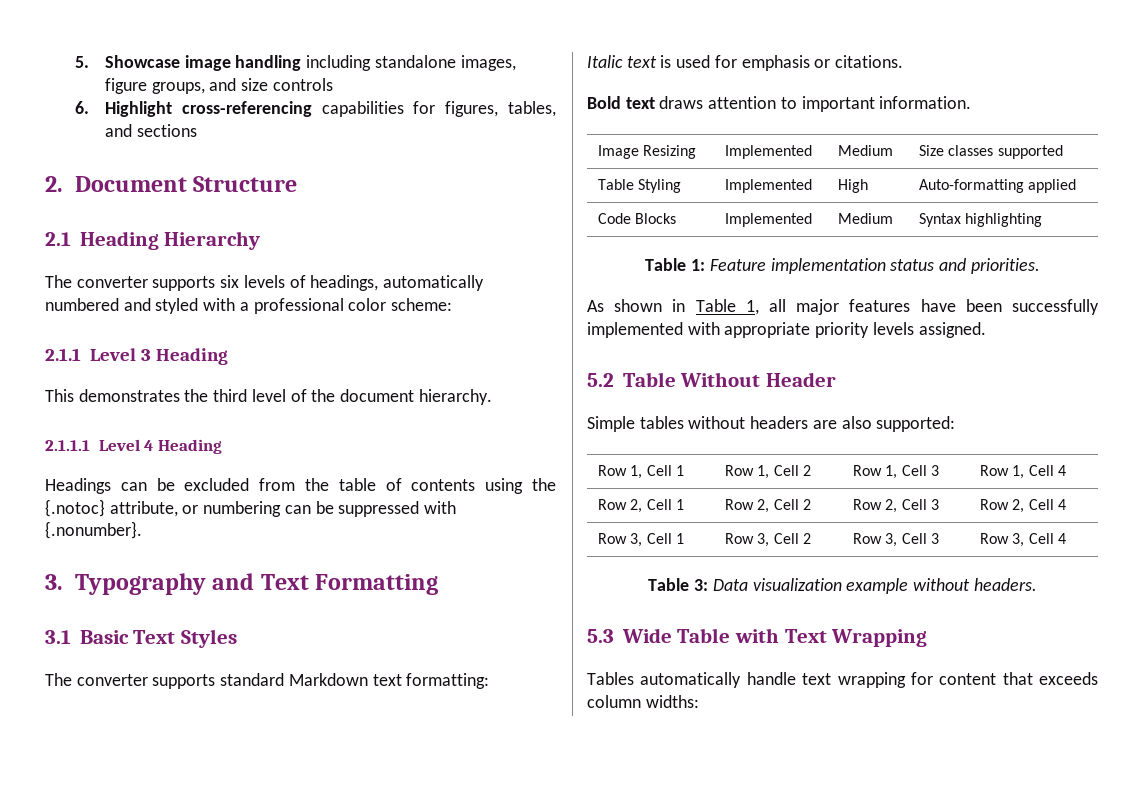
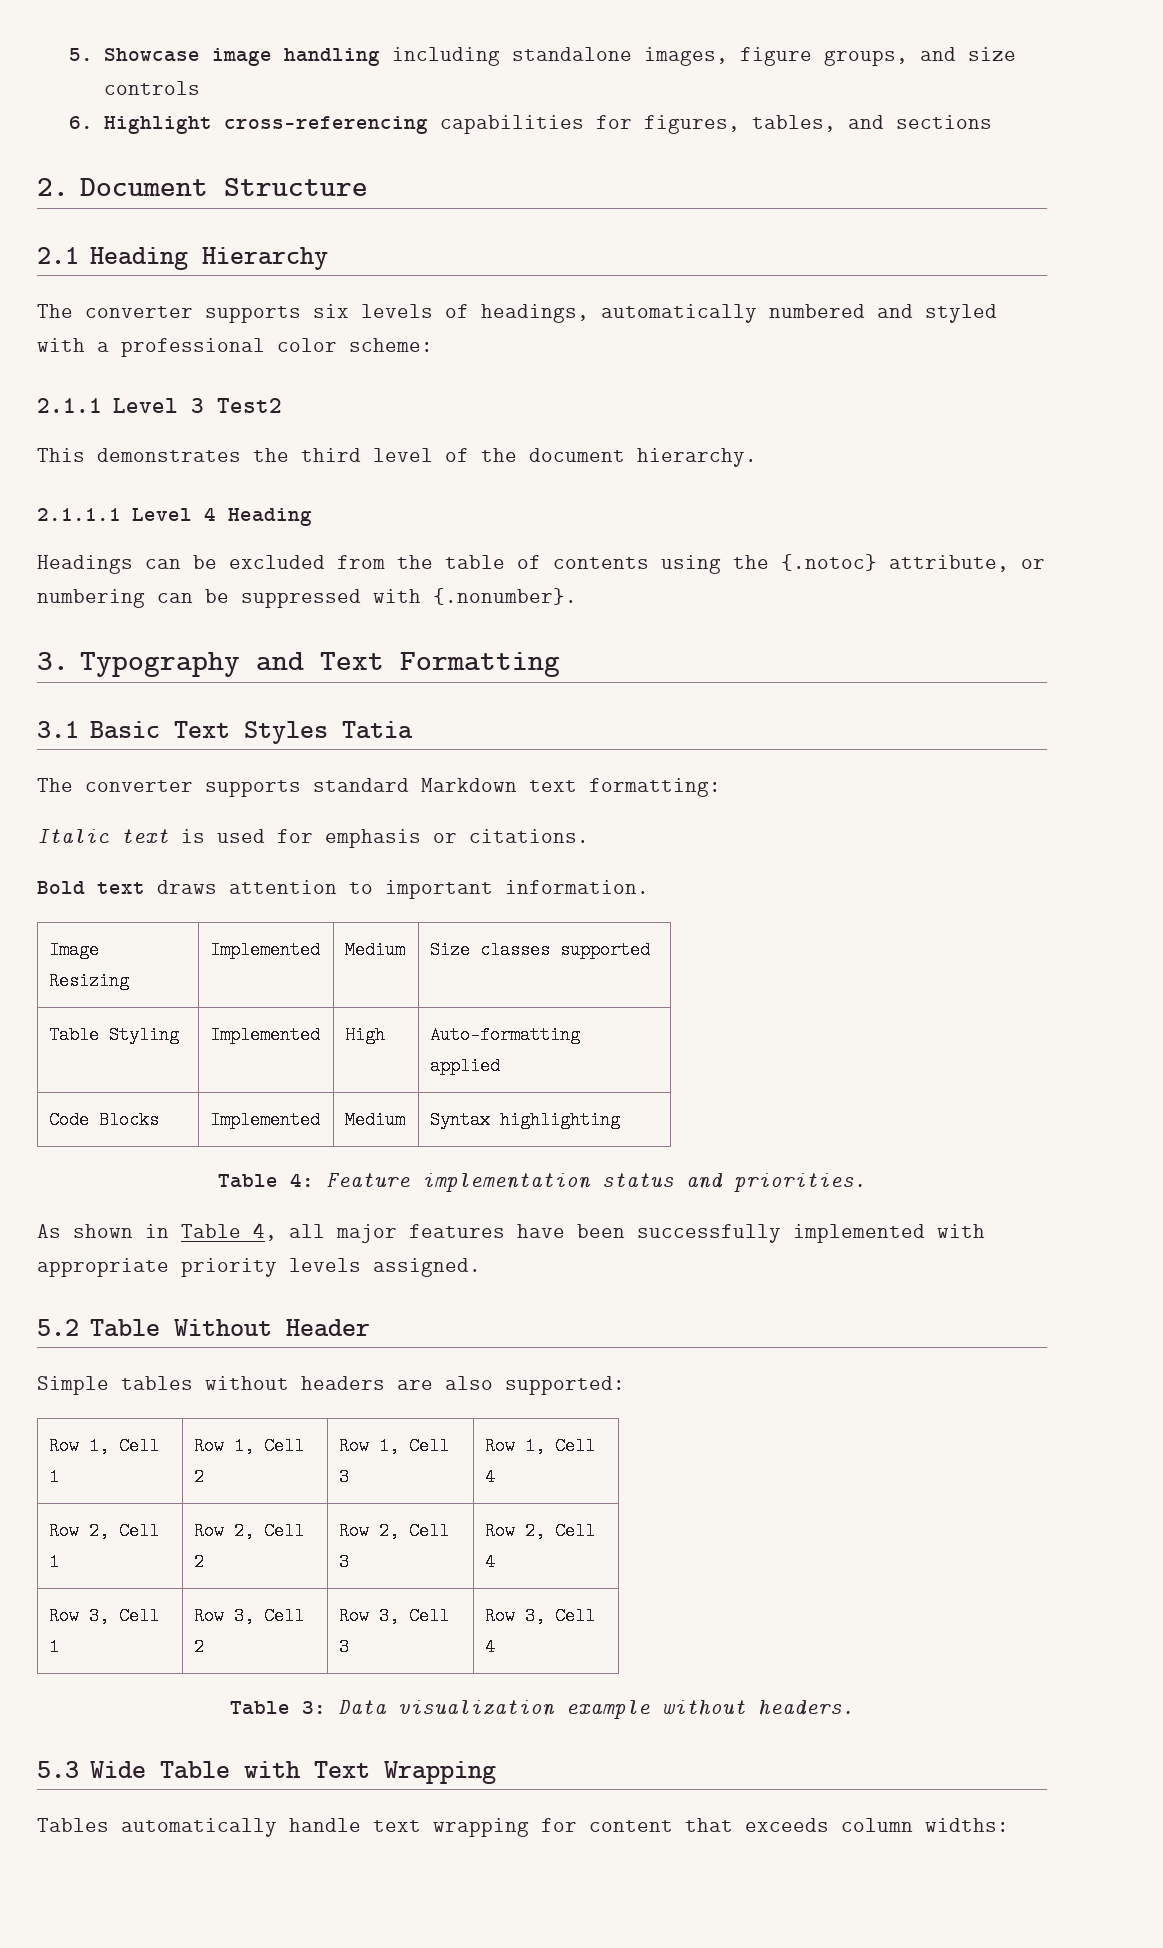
[155,348,228,365] Heading -> [216,398,282,413] Test2
(238, 638) none -> [341,721,413,739] Tatia
[691,259,706,271] 1: -> [290,1173,314,1187] 4:
[745,300,759,315] 1, -> [253,1223,277,1241] 4,

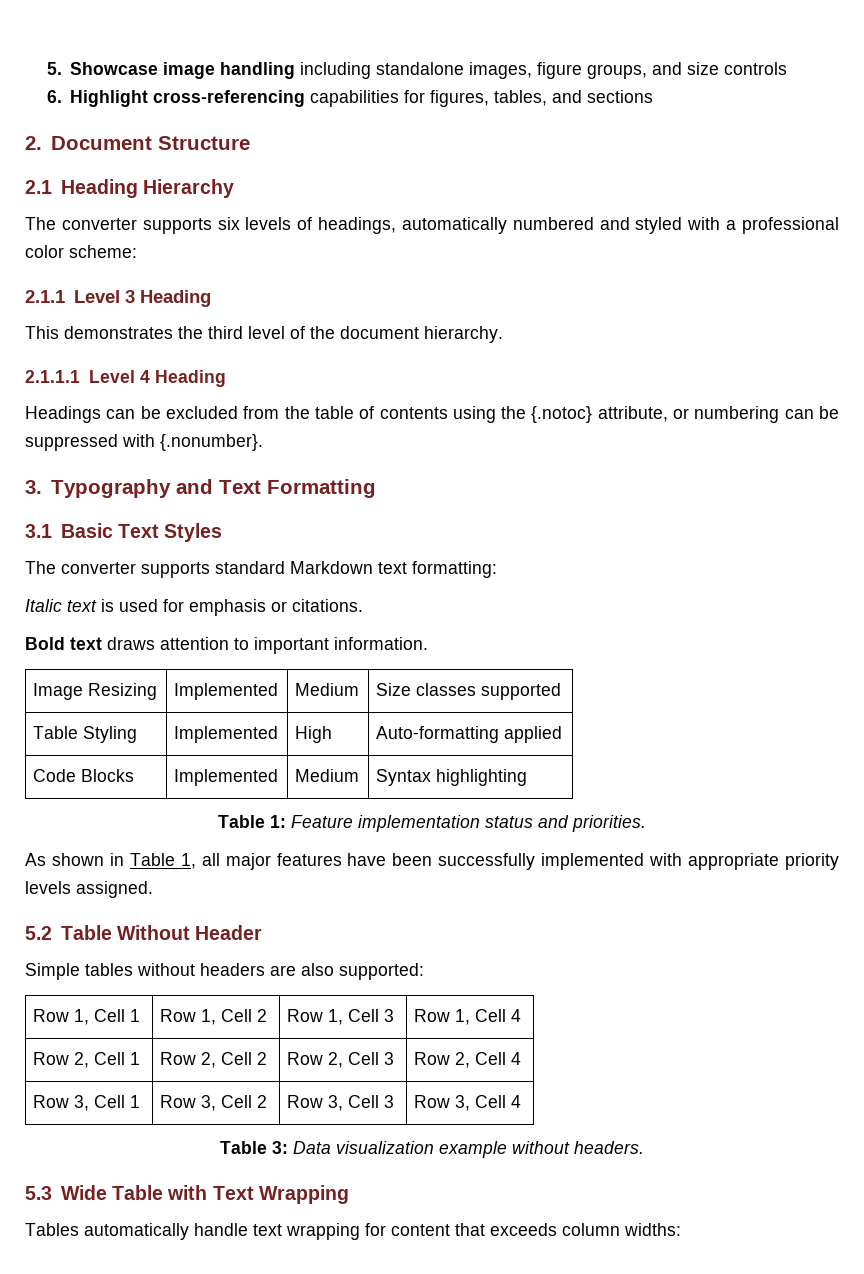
[216,398,282,413] Test2 -> [139,290,211,307] Heading
[341,721,413,739] Tatia -> (223, 532) none
[290,1173,314,1187] 4: -> [270,815,286,828] 1:
[253,1223,277,1241] 4, -> [180,853,196,869] 1,

